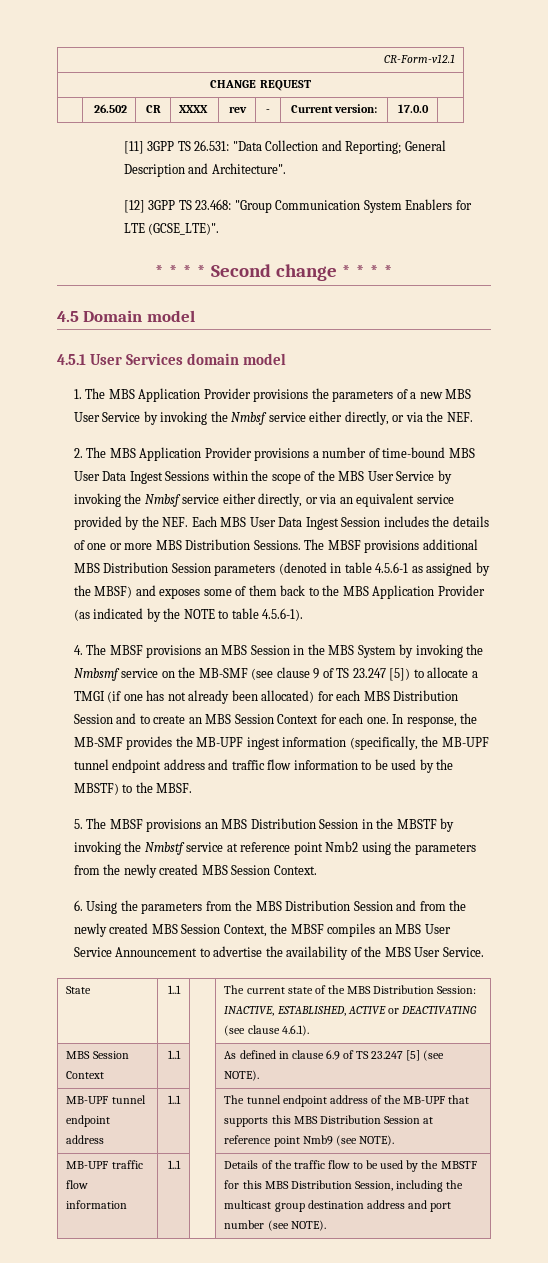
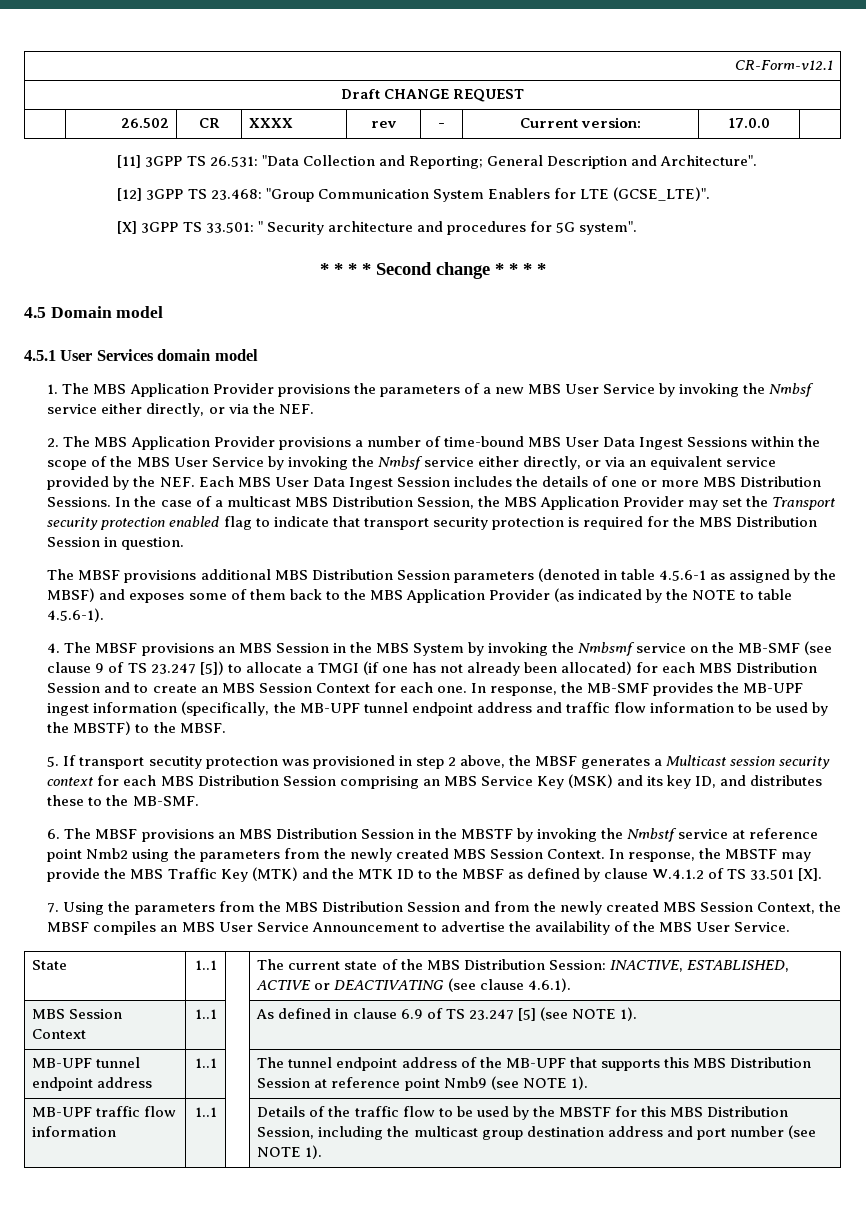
(455, 58) none -> [340,89,380,99] Draft
(220, 229) none -> [117,221,637,235] // [X] 3GPP TS 33.501: " Security architecture and procedures for 5G system".
(301, 545) none -> [115,496,836,510] [47,516,818,530] [47,537,185,550] In the case of a multicast MBS Distribution Session, the MBS Application Provider may set the Transport security protection enabled flag to indicate that transport security protection is required for the MBS Distribution Session in question. //
(83, 824) none -> [63,755,831,769] [47,774,823,789] [47,795,199,806] [47,829,61,839] If transport secutity protection was provisioned in step 2 above, the MBSF generates a Multicast session security context for each MBS Distribution Session comprising an MBS Service Key (MSK) and its key ID, and distributes these to the MB-SMF. // 6.
[73,900,83,911] // 6. -> [608,848,812,862] [47,867,823,882] [47,903,60,913] In response, the MBSTF may provide the MBS Traffic Key (MTK) and the MTK ID to the MBSF as defined by clause W.4.1.2 of TS 33.501 [X]. // 7.
[224,1070,260,1081] NOTE). -> [571,1007,637,1021] NOTE 1).
[358,1135,394,1146] NOTE). -> [522,1076,588,1090] NOTE 1).
[290,1220,326,1231] NOTE). -> [257,1145,323,1159] NOTE 1).

